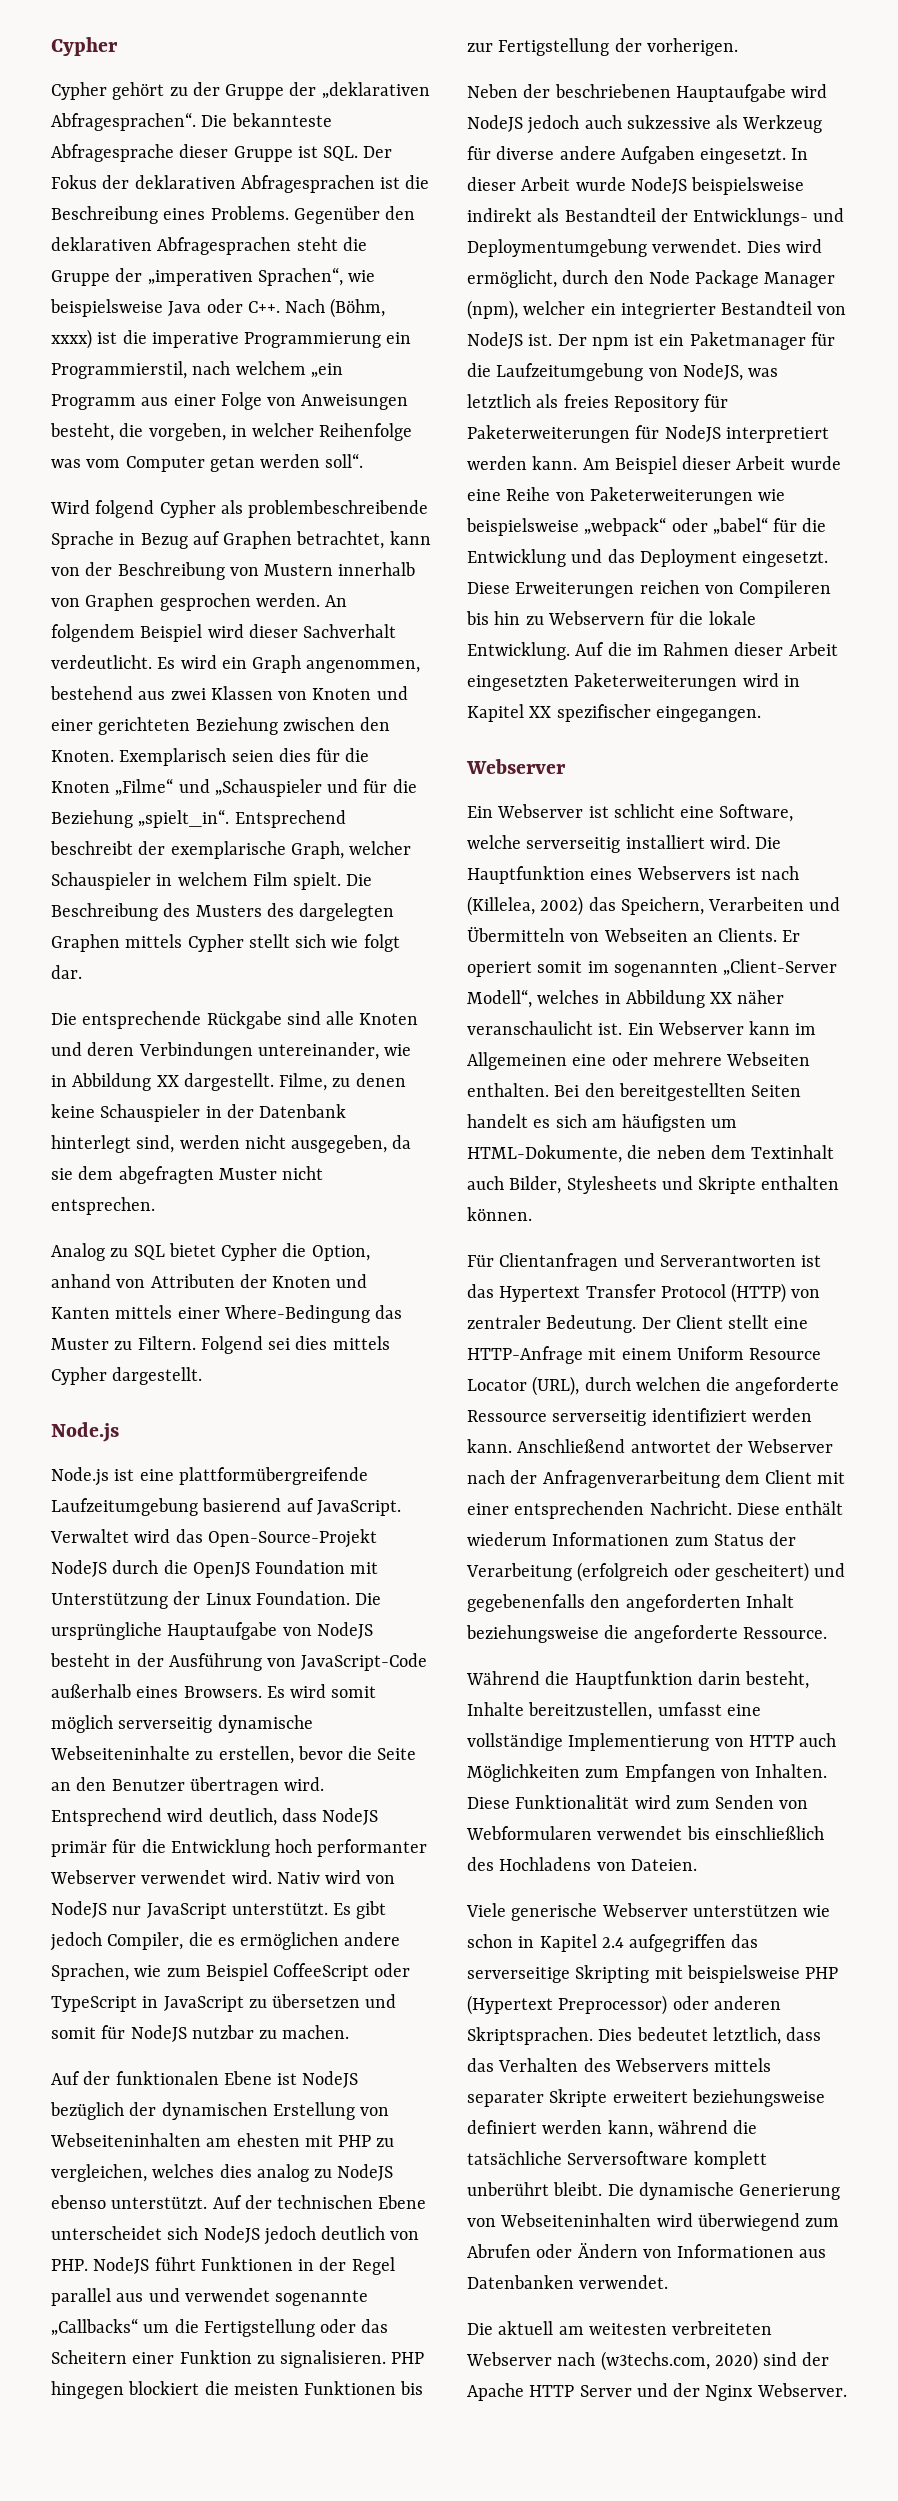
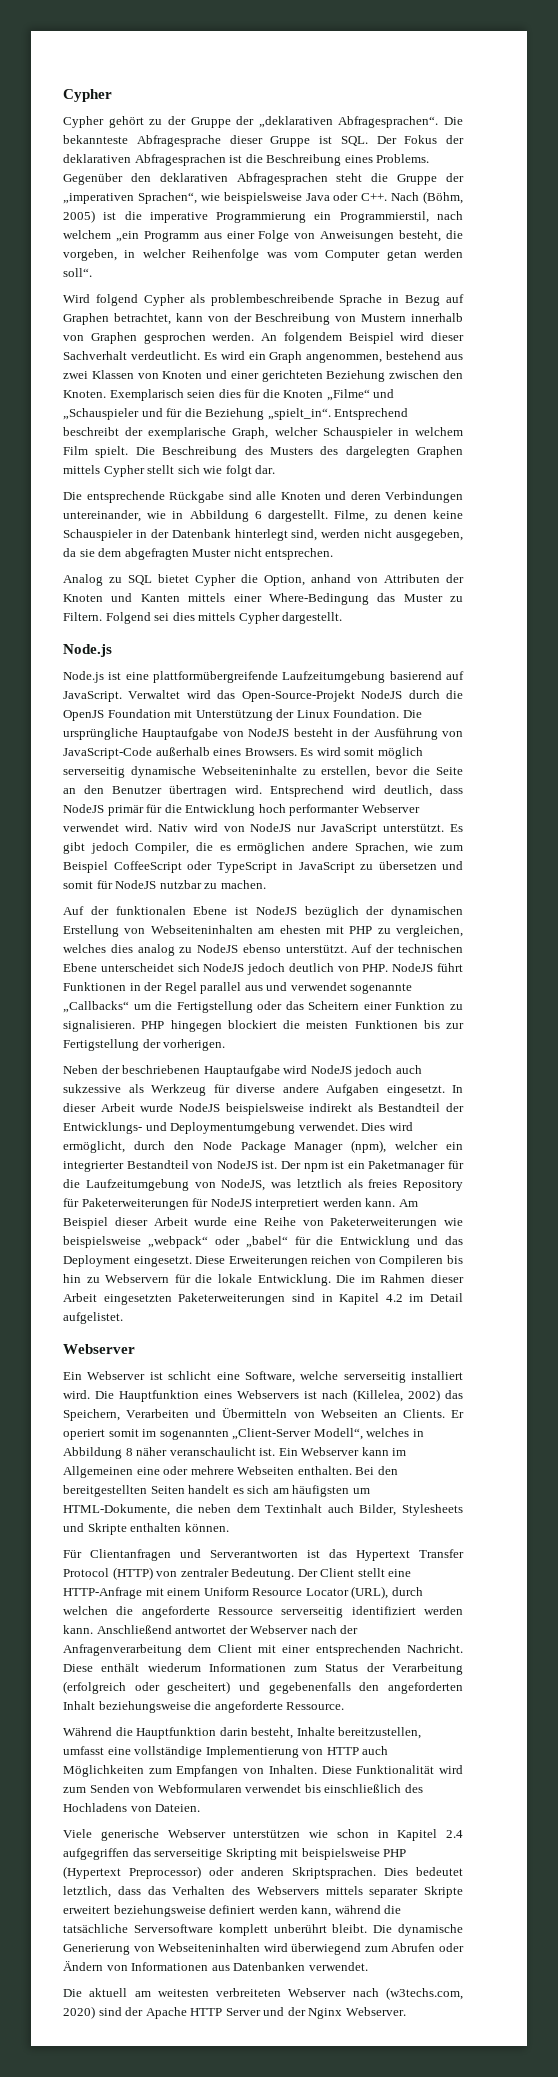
[51,329,92,349] xxxx) -> [63,210,95,223] 2005)
[156,1075,179,1087] XX -> [254,511,262,519] 6
[575,642,632,656] Auf die -> [336,1275,356,1283] Die
[742,673,800,687] [467,704,761,722] wird in Kapitel XX spezifischer eingegangen. -> [291,1293,463,1305] [63,1312,123,1324] sind in Kapitel 4.2 im Detail aufgelistet.
[710,992,733,1004] XX -> [125,1448,133,1456] 8

